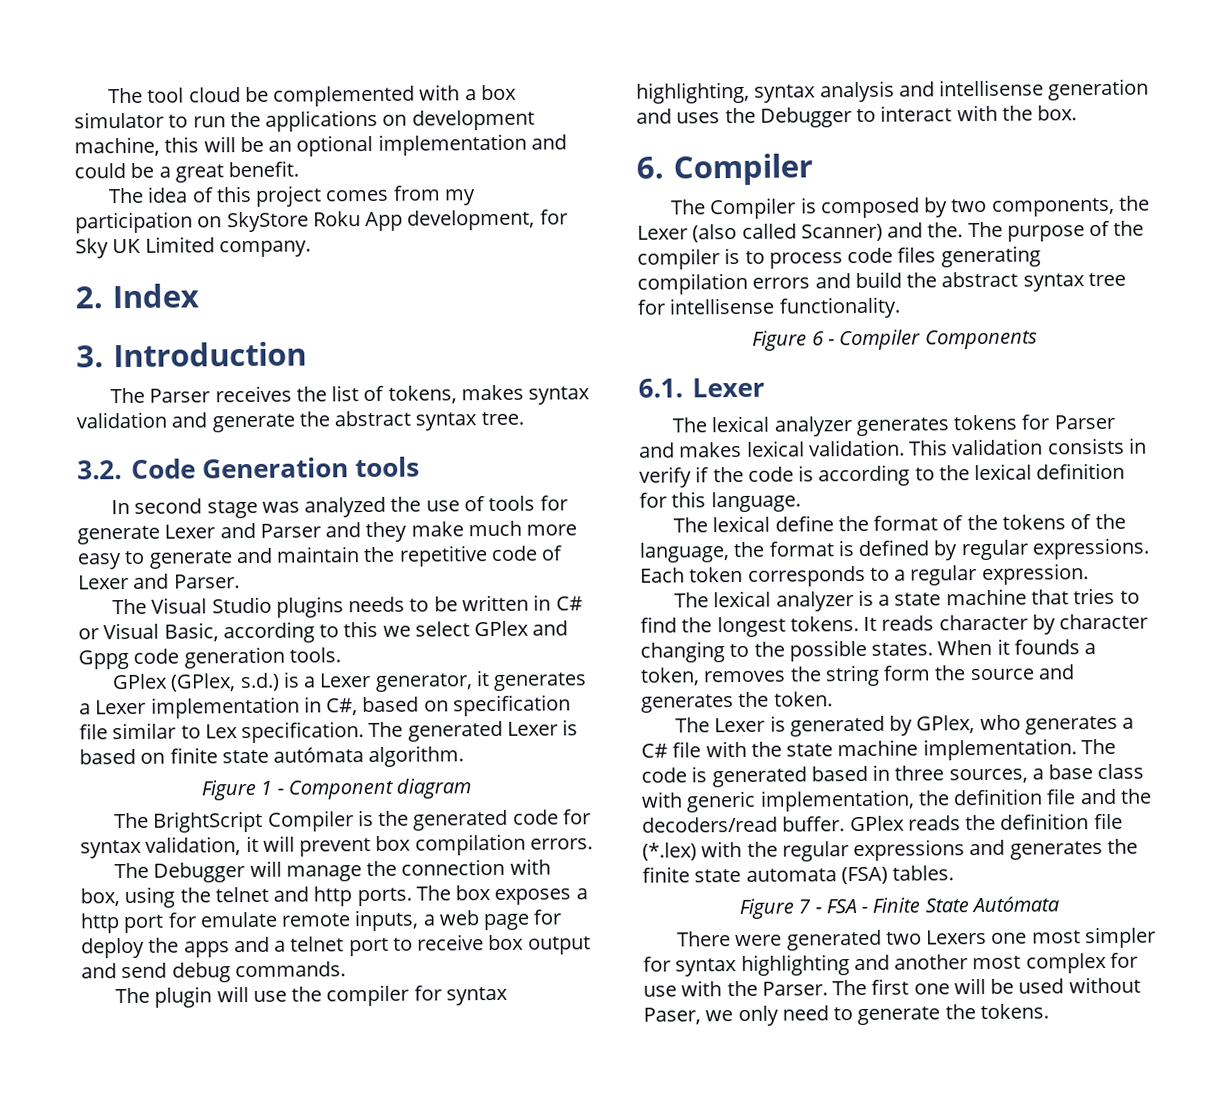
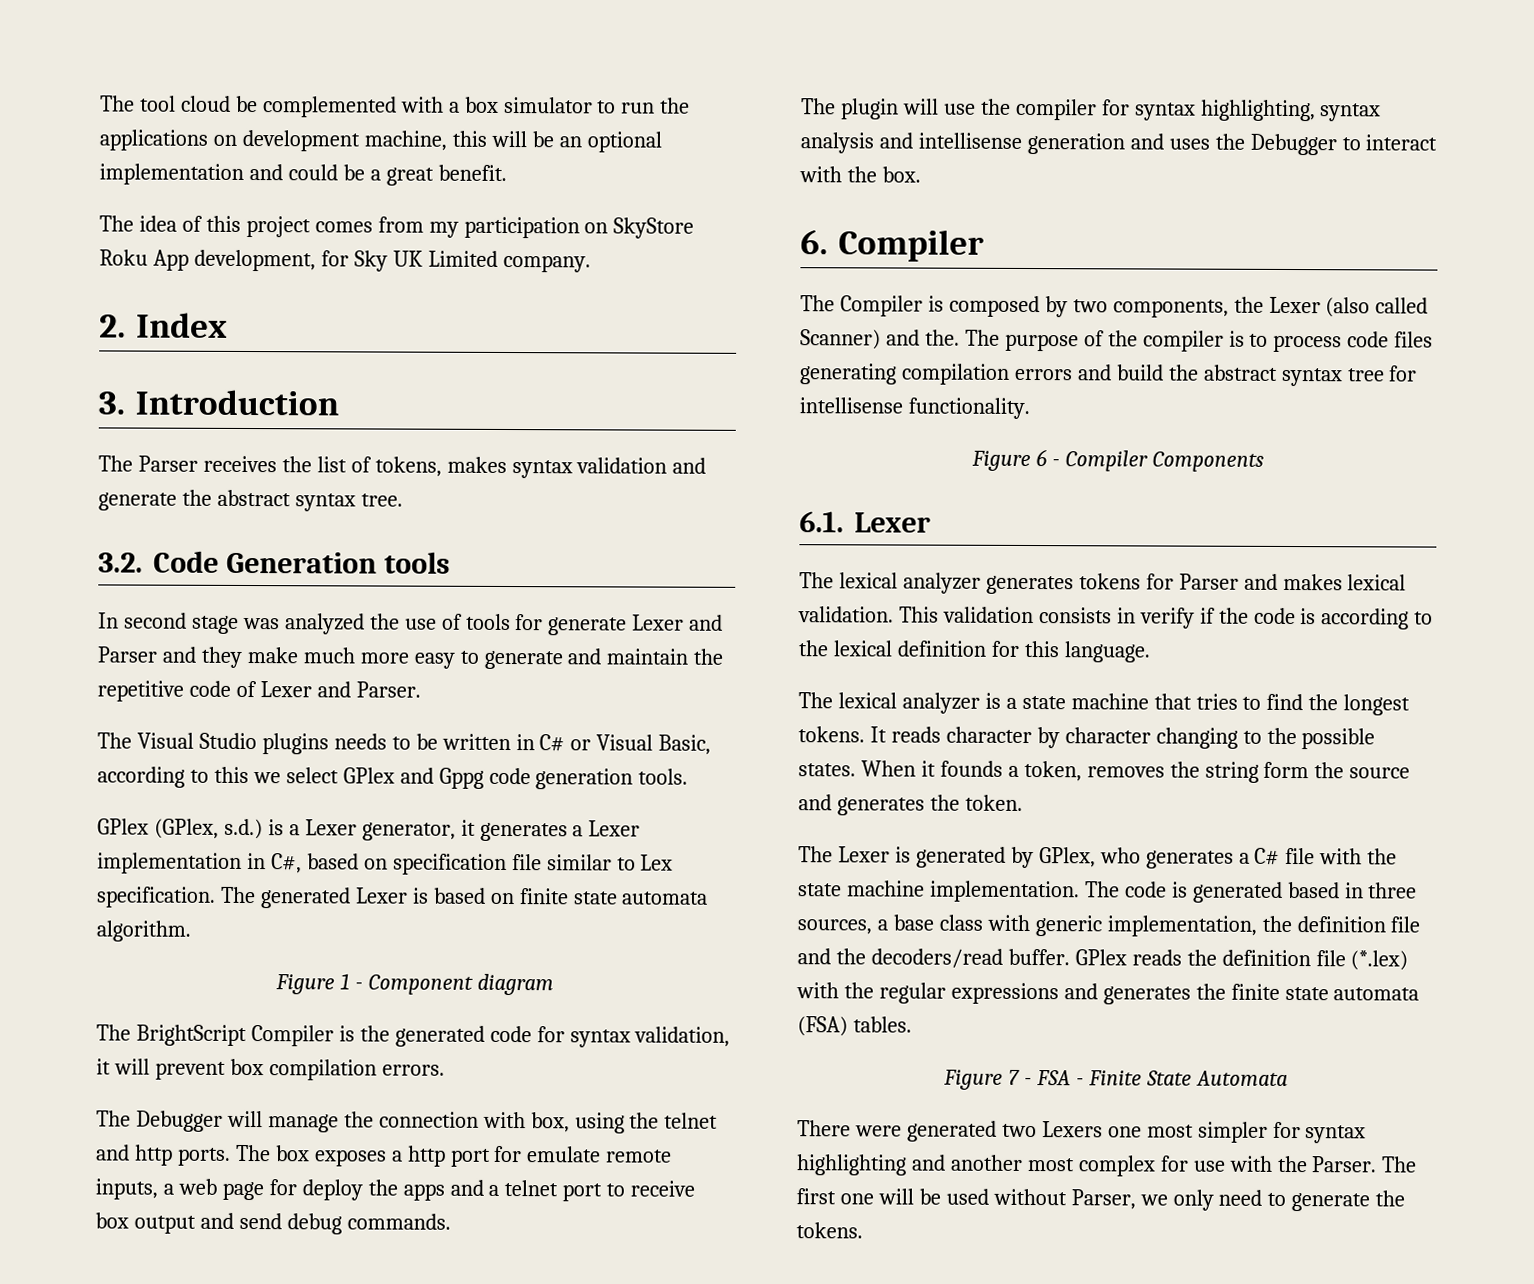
[273,747,365,763] autómata -> [621,891,709,905] automata
[673,513,1126,533] [639,537,1150,563] [640,563,1089,587] // The lexical define the format of the tokens of the language, the format is defined by regular expressions. Each token corresponds to a regular expression. -> (1151, 652) none
[970,896,1059,913] Autómata -> [1195,1070,1288,1087] Automata
[643,1007,701,1025] Paser, -> [1070,1189,1136,1210] Parser,

